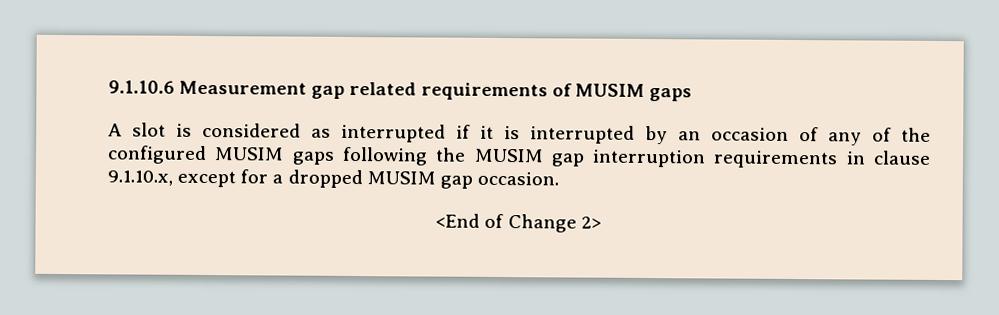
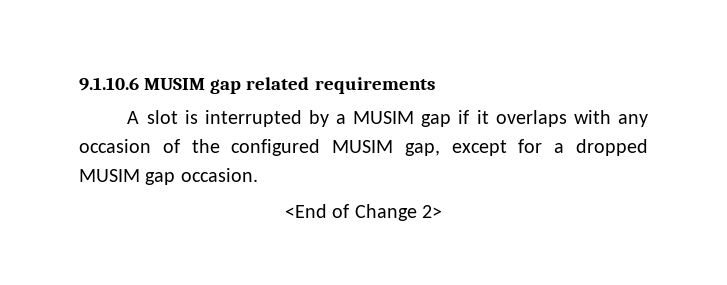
[179,80,308,95] Measurement -> [144,78,206,90] MUSIM
[551,83,692,102] of MUSIM gaps -> (435, 85) none
[202,122,931,146] [107,145,931,169] [107,170,173,186] considered as interrupted if it is interrupted by an occasion of any of the configured MUSIM gaps following the MUSIM gap interruption requirements in clause 9.1.10.x, -> [204,110,648,127] [79,139,440,156] interrupted by a MUSIM gap if it overlaps with any occasion of the configured MUSIM gap,

